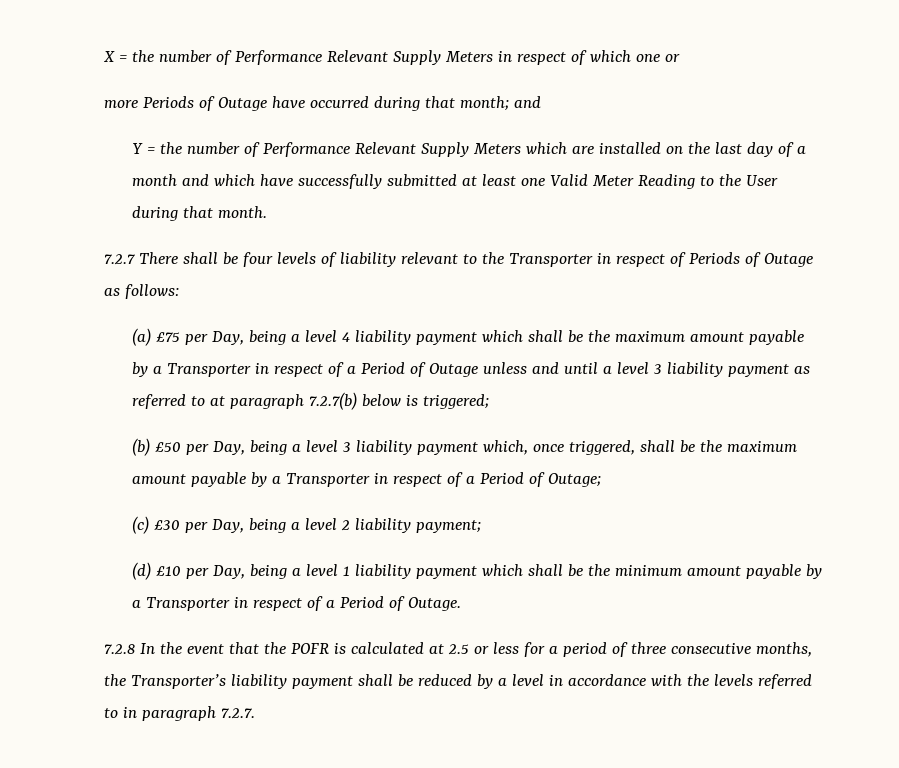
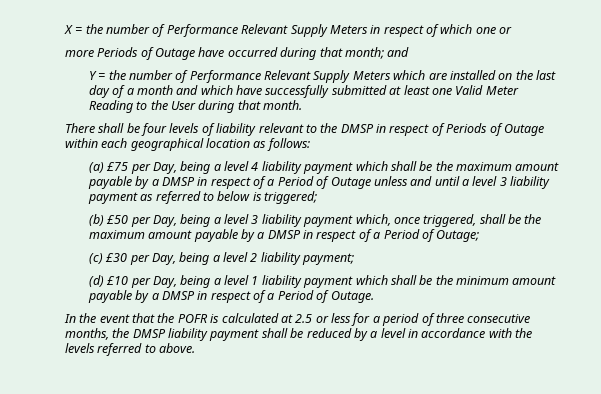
[103,254,135,265] 7.2.7 -> (303, 105) none
[508,253,593,267] Transporter -> [340,124,374,133] DMSP
(813, 260) none -> [64,138,251,151] within each geographical location
[166,363,251,377] Transporter -> [161,177,195,186] DMSP
[209,392,357,410] at paragraph 7.2.7(b) -> (214, 196) none
[285,473,370,487] Transporter -> [267,230,301,239] DMSP
[145,597,230,611] Transporter -> [161,291,195,300] DMSP
[103,644,135,655] 7.2.8 -> (374, 297) none
[130,674,226,689] Transporter’s -> [132,329,166,338] DMSP
[122,706,255,721] in paragraph 7.2.7. -> [159,343,196,353] above.

